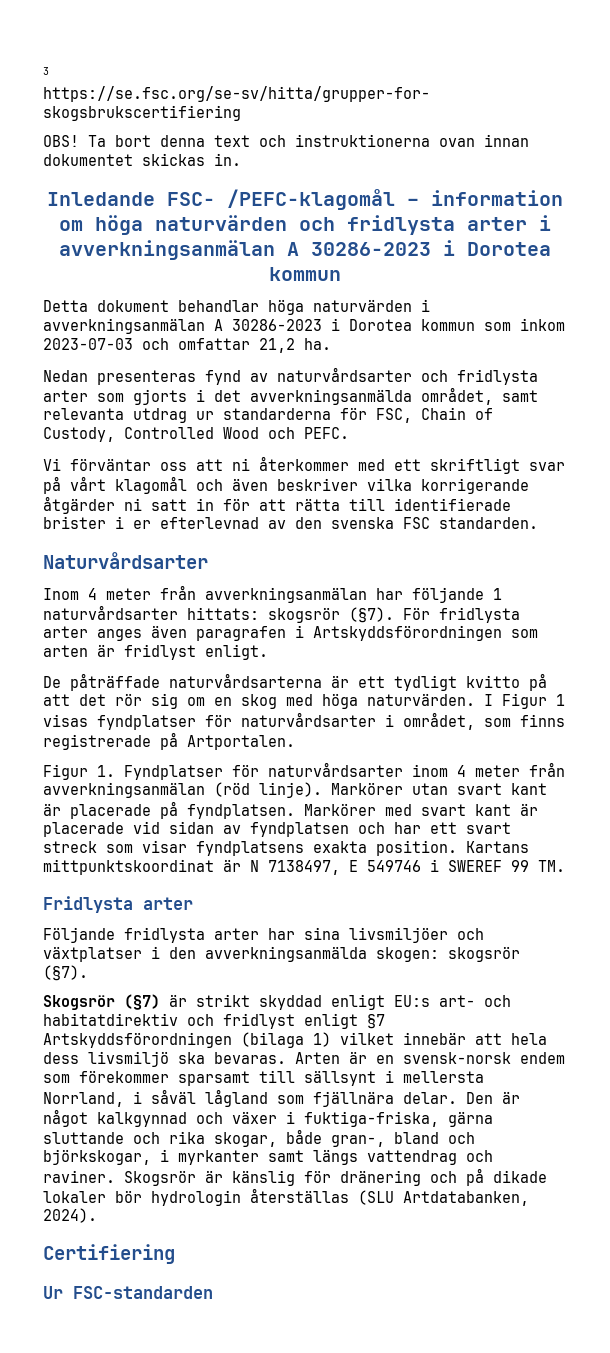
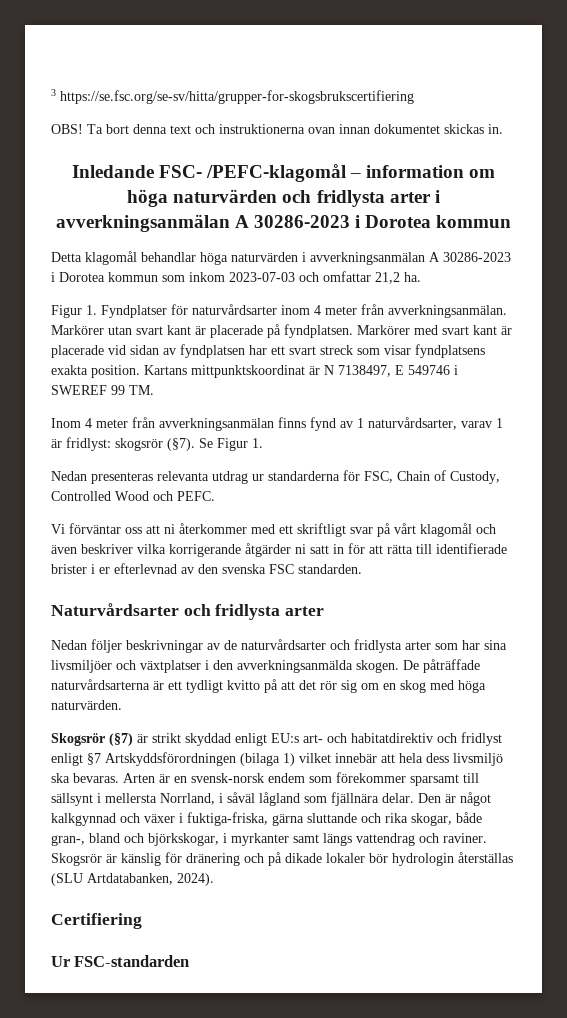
[97,300,169,312] dokument -> [85,251,137,265] klagomål
[43,367,538,385] [43,387,538,405] Nedan presenteras fynd av naturvårdsarter och fridlysta arter som gjorts i det avverkningsanmälda området, samt -> [51,304,507,318] [51,324,512,338] [51,344,485,358] [51,365,458,378] [51,385,154,395] [51,417,503,431] [51,437,263,451] [51,471,153,484] Figur 1. Fyndplatser för naturvårdsarter inom 4 meter från avverkningsanmälan. Markörer utan svart kant är placerade på fyndplatsen. Markörer med svart kant är placerade vid sidan av fyndplatsen har ett svart streck som visar fyndplatsens exakta position. Kartans mittpunktskoordinat är N 7138497, E 549746 i SWEREF 99 TM. // Inom 4 meter från avverkningsanmälan finns fynd av 1 naturvårdsarter, varav 1 är fridlyst: skogsrör (§7). Se Figur 1. // Nedan presenteras
[43,585,502,603] [43,605,520,623] [43,625,538,641] [43,644,268,660] // Inom 4 meter från avverkningsanmälan har följande 1 naturvårdsarter hittats: skogsrör (§7). För fridlysta arter anges även paragrafen i Artskyddsförordningen som arten är fridlyst enligt. // -> [183,604,325,620] [51,639,507,653] [51,660,399,673] och fridlysta arter // Nedan följer beskrivningar av de naturvårdsarter och fridlysta arter som har sina livsmiljöer och växtplatser i den avverkningsanmälda skogen.
[484,693,565,709] [43,712,565,730] [43,732,295,750] [43,762,565,780] [43,782,547,798] [43,801,538,819] [43,821,511,837] [43,840,529,856] [43,859,565,875] [43,896,193,913] [43,927,484,943] [43,946,520,962] [43,965,88,981] I Figur 1 visas fyndplatser för naturvårdsarter i området, som finns registrerade på Artportalen. // Figur 1. Fyndplatser för naturvårdsarter inom 4 meter från avverkningsanmälan (röd linje). Markörer utan svart kant är placerade på fyndplatsen. Markörer med svart kant är placerade vid sidan av fyndplatsen och har ett svart streck som visar fyndplatsens exakta position. Kartans mittpunktskoordinat är N 7138497, E 549746 i SWEREF 99 TM. // Fridlysta arter // Följande fridlysta arter har sina livsmiljöer och växtplatser i den avverkningsanmälda skogen: skogsrör (§7). -> (122, 705) none

